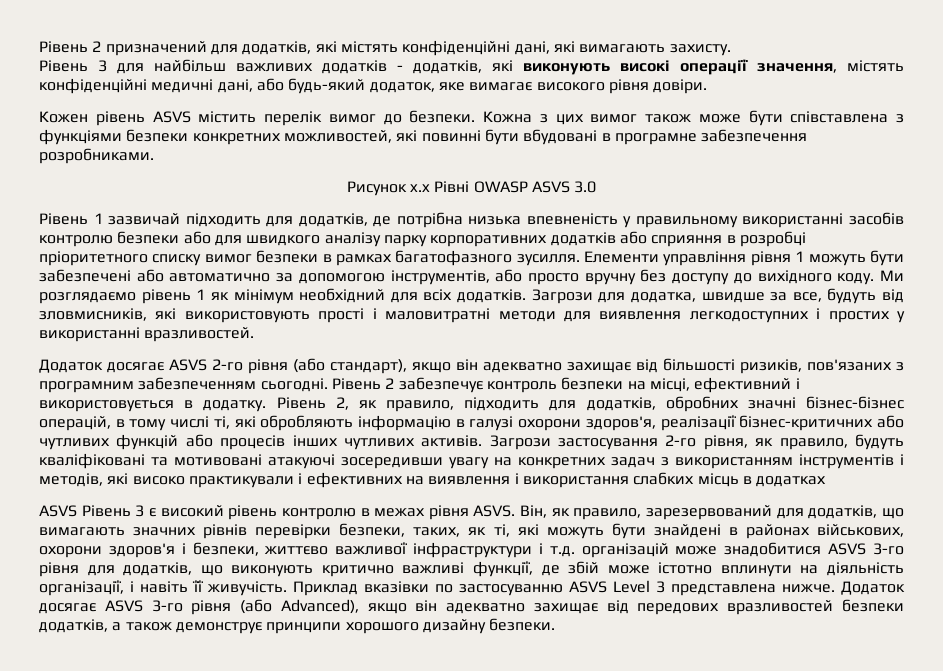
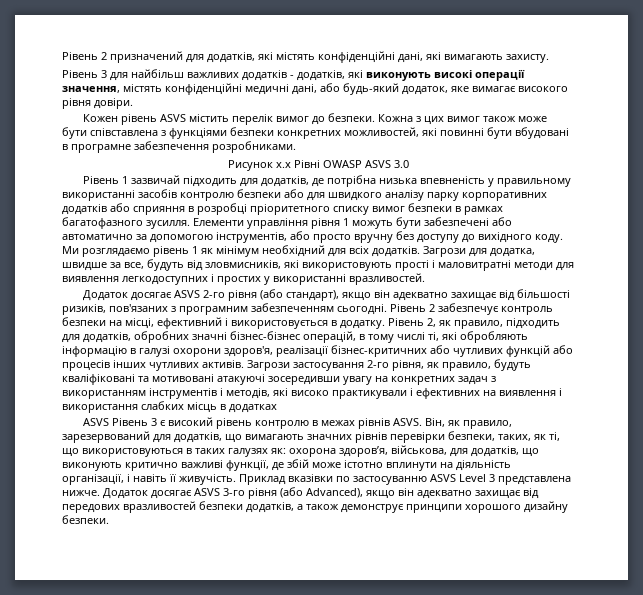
[428,505,469,520] рівня -> [357,418,390,429] рівнів
[517,523,904,539] [39,542,904,558] [39,562,79,577] які можуть бути знайдені в районах військових, охорони здоров'я і безпеки, життєво важливої інфраструктури і т.д. організацій може знадобитися ASVS 3-го рівня -> [62,445,447,457] що використовуються в таких галузях як: охорона здоров’я, військова,

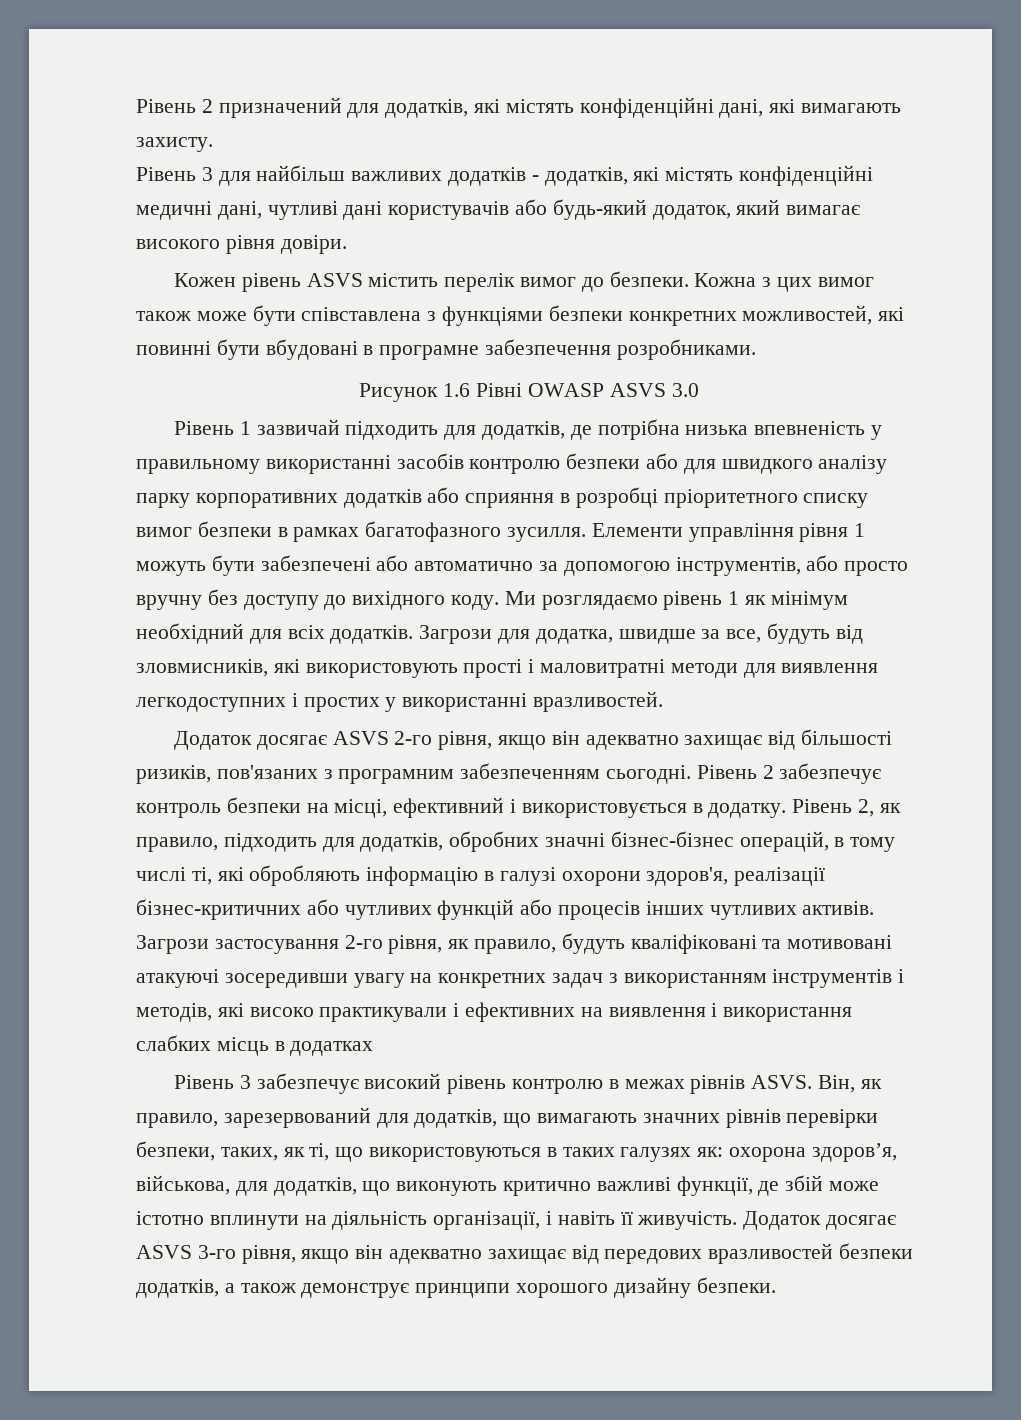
[366,69,525,81] [62,86,120,93] виконують високі операції значення, -> (660, 174) none
(317, 89) none -> [267,201,510,220] чутливі дані користувачів
[451,86,469,92] яке -> [736,199,781,215] який
[275,162,291,168] x.x -> [443,383,471,397] 1.6
[227,289,339,301] рівня (або стандарт), -> [438,731,493,750] рівня,
[82,418,166,426] ASVS Рівень 3 є -> [173,1073,359,1094] Рівень 3 забезпечує
[239,474,571,485] [62,490,100,496] Приклад вказівки по застосуванню ASVS Level 3 представлена нижче. -> (738, 1220) none
[248,487,363,499] рівня (або Advanced), -> [241,1245,296,1264] рівня,

